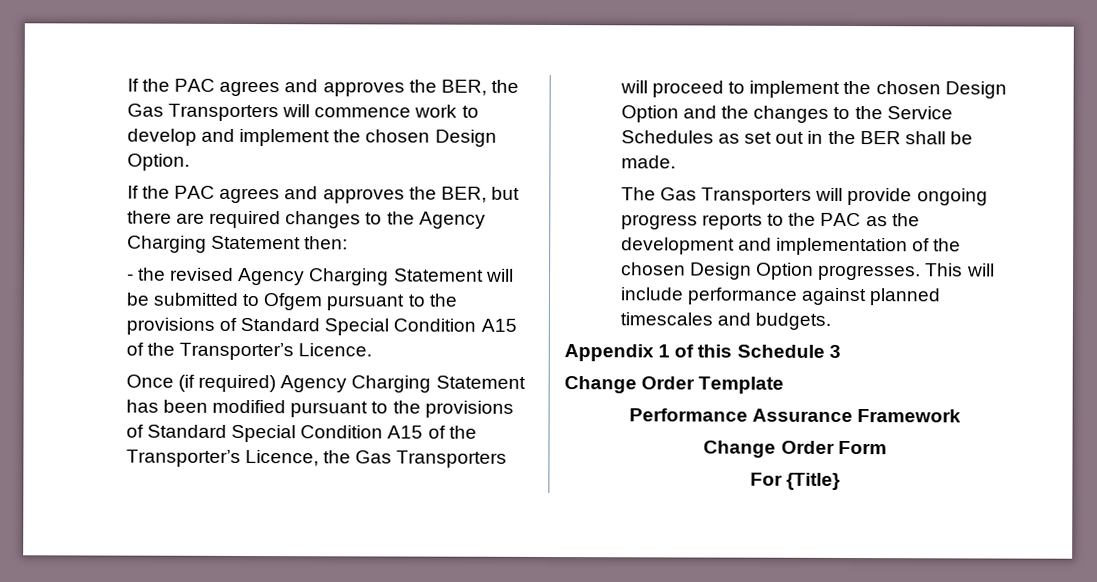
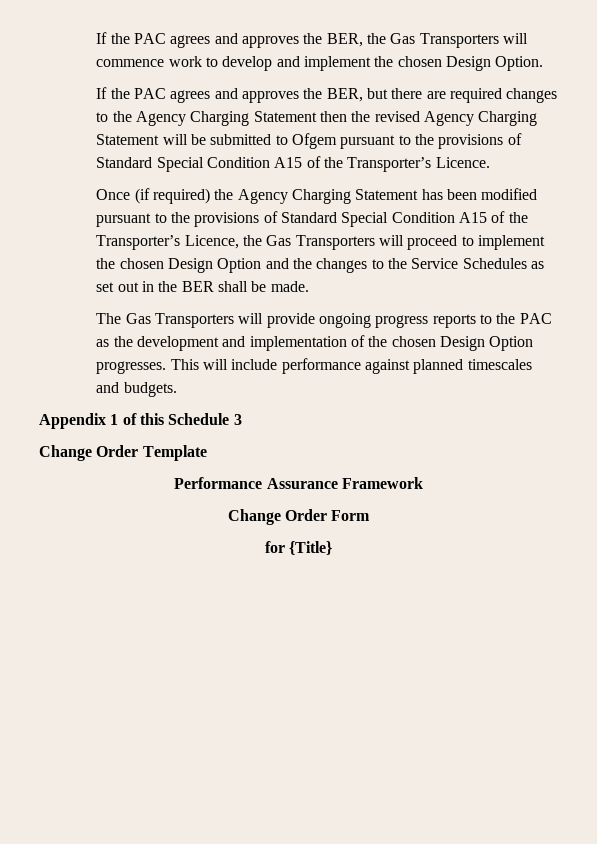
[304,236,349,250] [126,273,134,281] then: // - -> [319,111,347,122] then
(277, 383) none -> [214,189,234,200] the
[749,472,783,486] For -> [264,541,285,553] for

